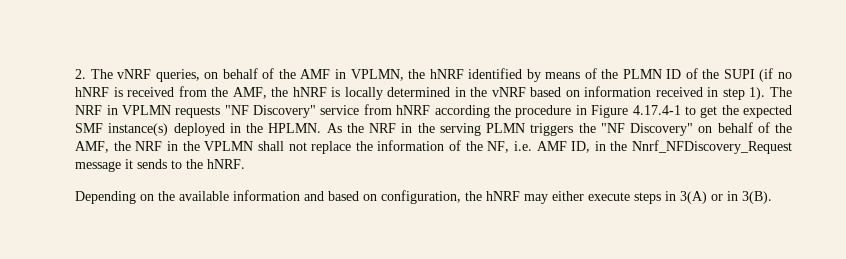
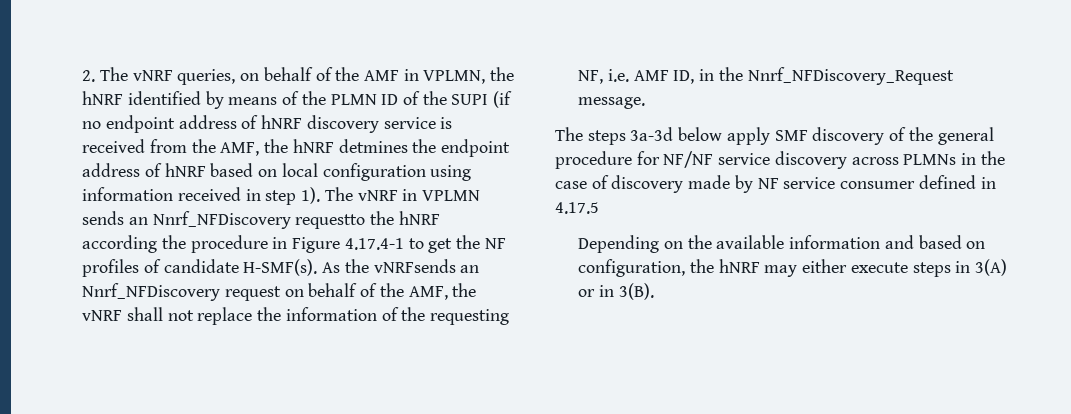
[75,87,110,97] hNRF -> [105,115,436,133] endpoint address of hNRF discovery service
[331,87,580,100] is locally determined in the vNRF based on -> [338,139,510,157] [82,163,472,181] detmines the endpoint address of hNRF based on local configuration using
[75,105,103,115] NRF -> [357,190,398,201] vNRF
[175,104,392,118] requests "NF Discovery" service from -> [82,211,395,229] sends an Nnrf_NFDiscovery requestto the
[743,105,793,118] [75,123,694,136] expected SMF instance(s) deployed in the HPLMN. As the NRF in the serving PLMN triggers the "NF Discovery" -> [484,238,506,249] [82,259,480,277] [82,283,281,301] NF profiles of candidate H-SMF(s). As the vNRFsends an Nnrf_NFDiscovery request
[135,141,254,151] NRF in the VPLMN -> [82,310,123,321] vNRF
(483, 146) none -> [429,309,509,325] requesting
[75,159,246,172] message it sends to the hNRF. -> [578,97,646,109] [555,127,994,145] [555,151,1005,169] [555,175,996,193] [555,202,599,214] message. // The steps 3a-3d below apply SMF discovery of the general procedure for NF/NF service discovery across PLMNs in the case of discovery made by NF service consumer defined in 4.17.5

